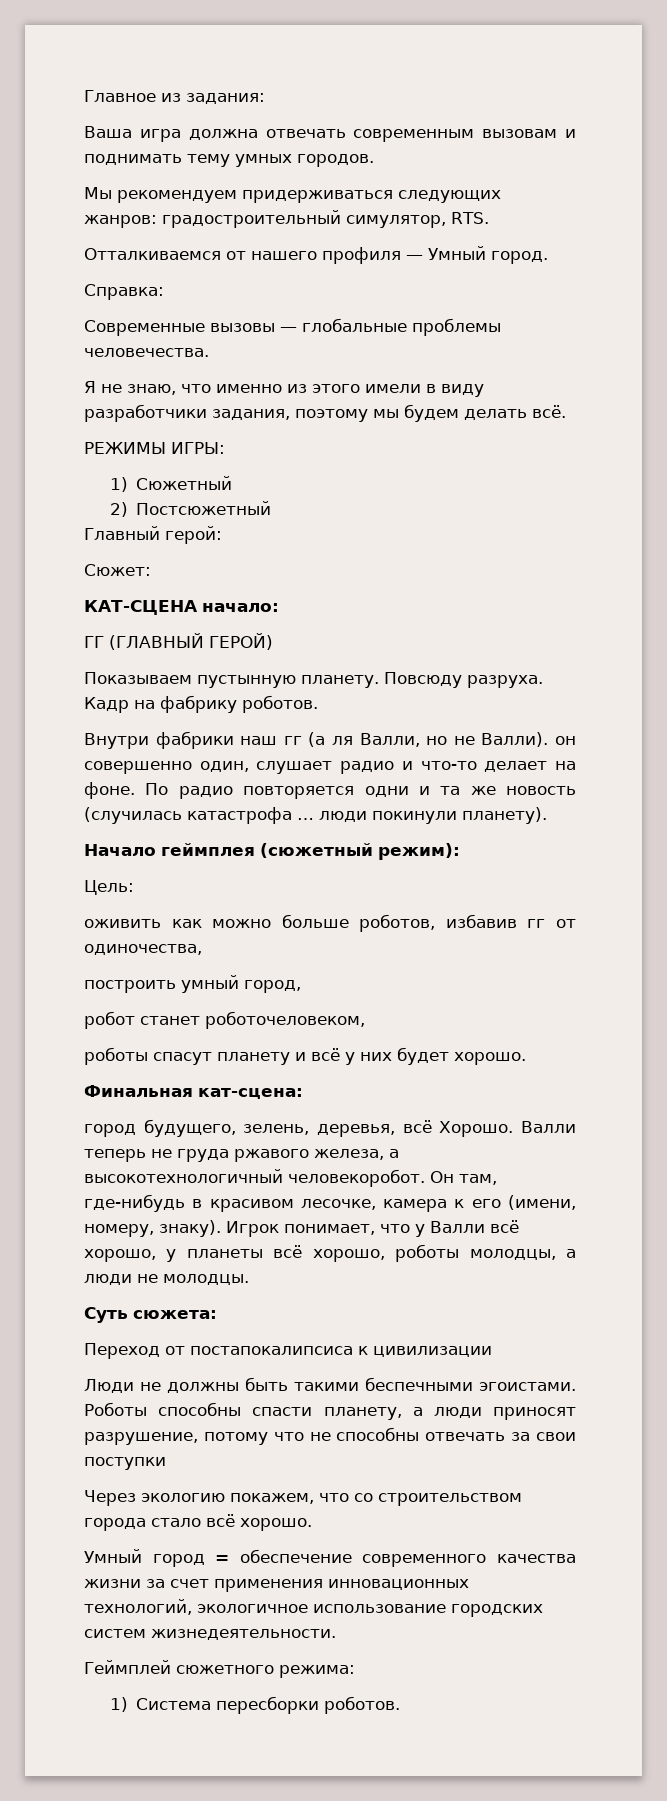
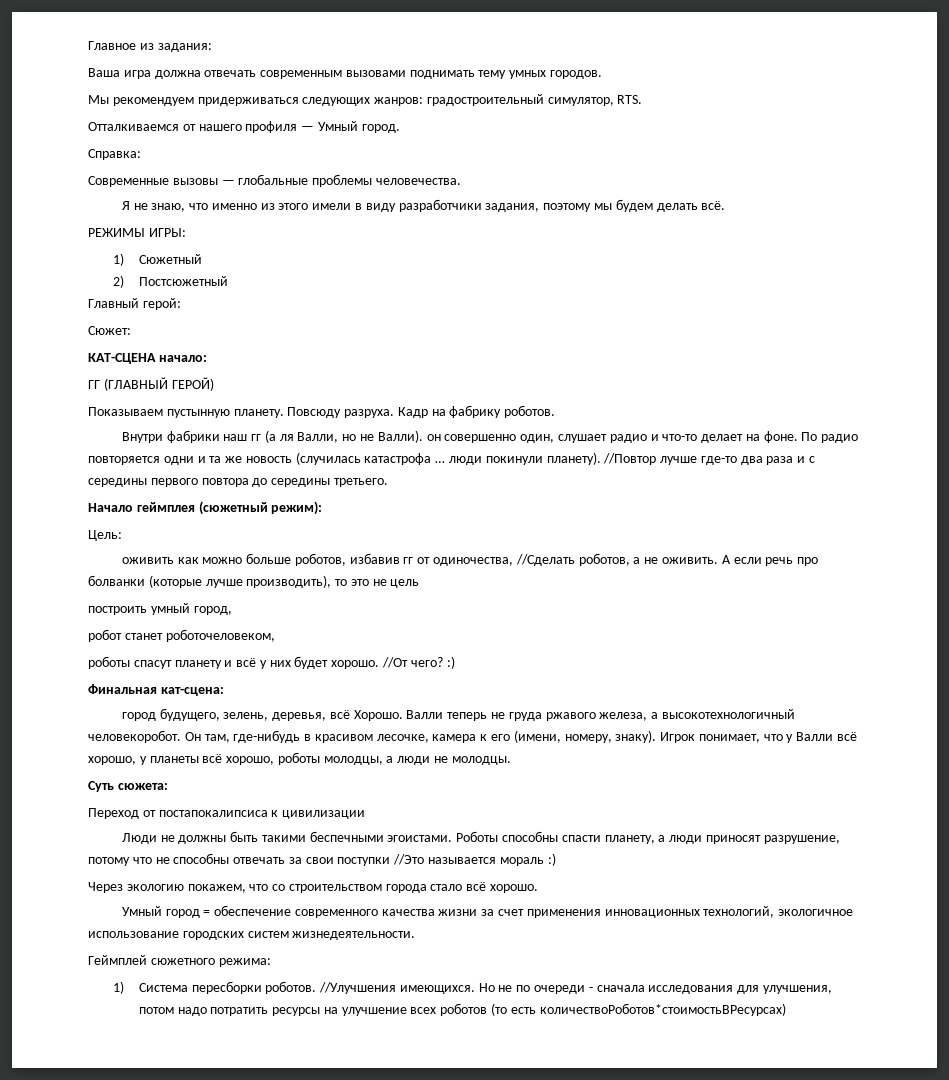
[482,129,576,138] вызовам и -> [345,70,406,77] вызовами
(547, 815) none -> [603,453,816,465] [88,478,388,487] //Повтор лучше где-то два раза и с середины первого повтора до середины третьего.
(202, 949) none -> [515,553,819,566] [88,575,420,588] //Сделать роботов, а не оживить. А если речь про болванки (которые лучше производить), то это не цель
(526, 1058) none -> [382,656,455,669] //От чего? :)
(166, 1463) none -> [393,853,556,866] //Это называется мораль :)
(400, 1705) none -> [319,982,832,994] [138,1003,786,1016] //Улучшения имеющихся. Но не по очереди - сначала исследования для улучшения, потом надо потратить ресурсы на улучшение всех роботов (то есть количествоРоботов*стоимостьВРесурсах)

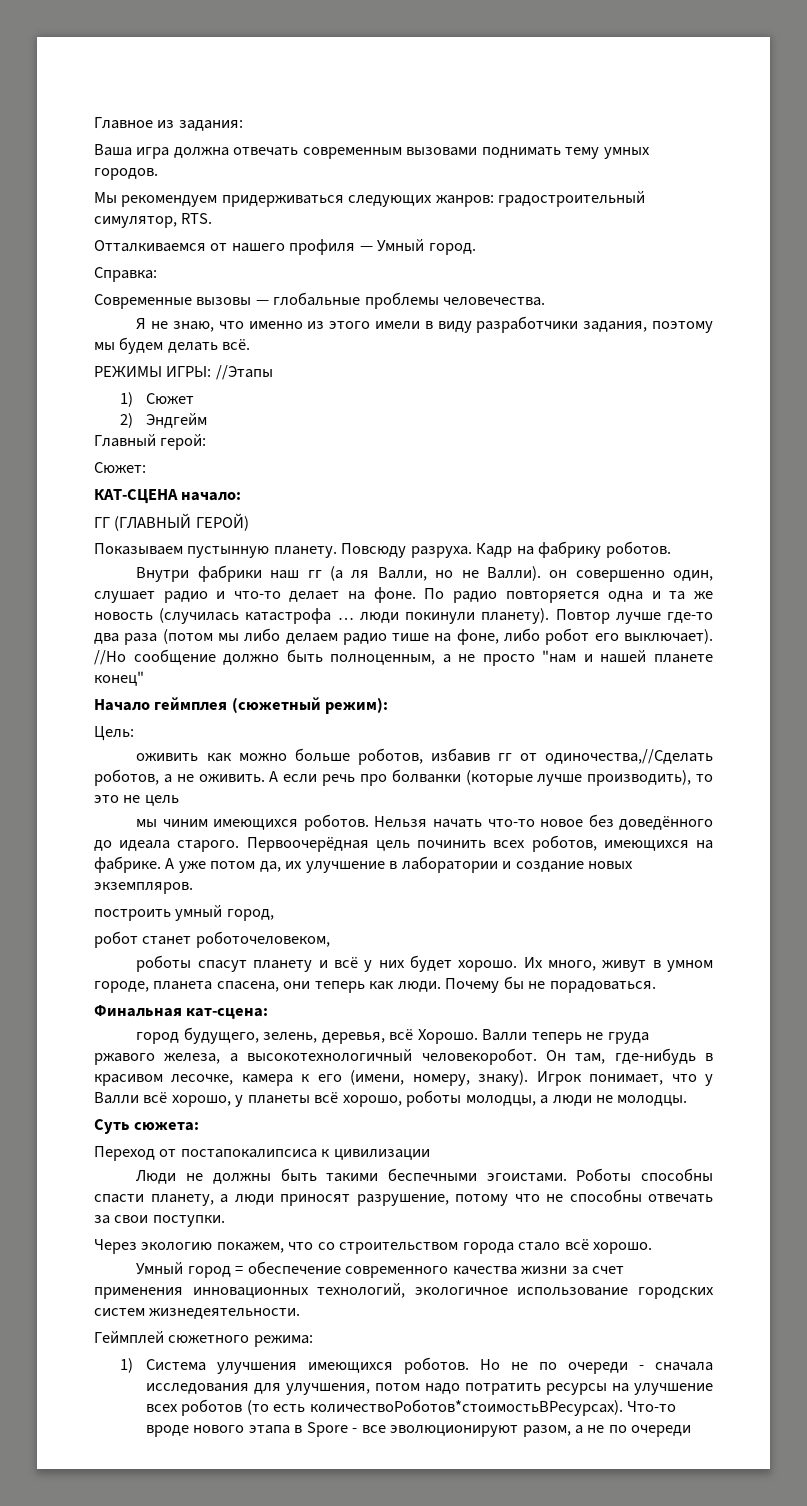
[113,253,202,266] // 1) Сюжетный -> [215,365,273,380] [119,392,194,407] //Этапы // 1) Сюжет
[138,276,228,286] Постсюжетный -> [145,413,207,428] Эндгейм
[163,456,194,465] одни -> [608,591,644,602] одна
[603,453,657,465] //Повтор -> [555,609,610,624] Повтор
[797,456,816,463] [88,478,388,487] и с середины первого повтора до середины третьего. -> [162,628,714,645] [94,649,713,666] [94,671,144,686] (потом мы либо делаем радио тише на фоне, либо робот его выключает). //Но сообщение должно быть полноценным, а не просто "нам и нашей планете конец"
[433,554,575,566] одиночества, //Сделать -> [545,749,713,764] одиночества,//Сделать
(420, 583) none -> [136,814,714,831] [94,835,713,852] [94,856,634,873] [94,882,193,894] // мы чиним имеющихся роботов. Нельзя начать что-то новое без доведённого до идеала старого. Первоочерёдная цель починить всех роботов, имеющихся на фабрике. А уже потом да, их улучшение в лаборатории и создание новых экземпляров.
[382,656,455,669] //От чего? :) -> [523,957,713,972] [94,976,656,993] Их много, живут в умном городе, планета спасена, они теперь как люди. Почему бы не порадоваться.
[337,853,556,866] поступки //Это называется мораль :) -> [152,1215,225,1227] поступки.
[191,981,475,994] пересборки роботов. //Улучшения имеющихся. -> [216,1357,469,1374] улучшения имеющихся роботов.
[539,1003,786,1016] количествоРоботов*стоимостьВРесурсах) -> [309,1399,677,1416] [145,1422,692,1437] количествоРоботов*стоимостьВРесурсах). Что-то вроде нового этапа в Spore - все эволюционируют разом, а не по очереди

